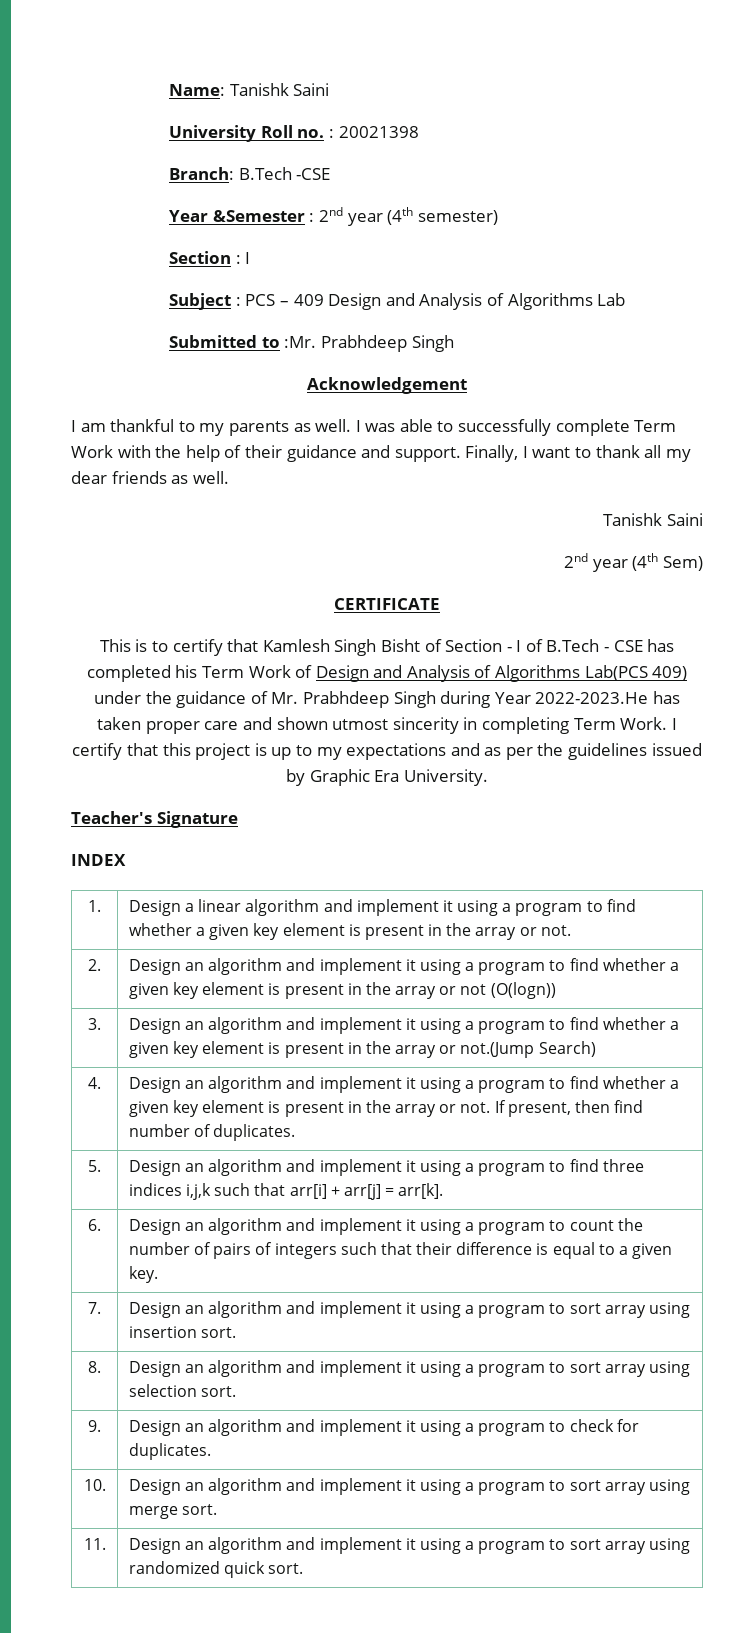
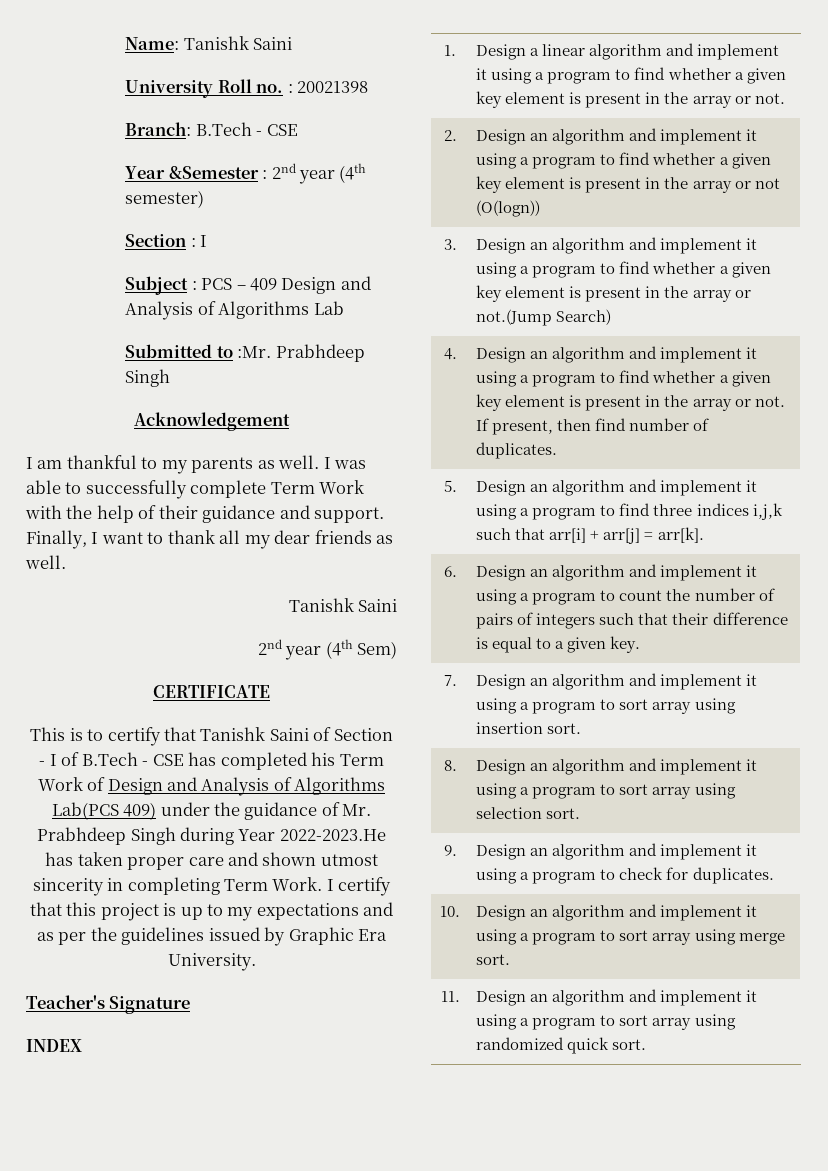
[296,168,331,180] -CSE -> [256,124,298,136] - CSE
[262,639,420,656] Kamlesh Singh Bisht -> [200,727,309,741] Tanishk Saini

